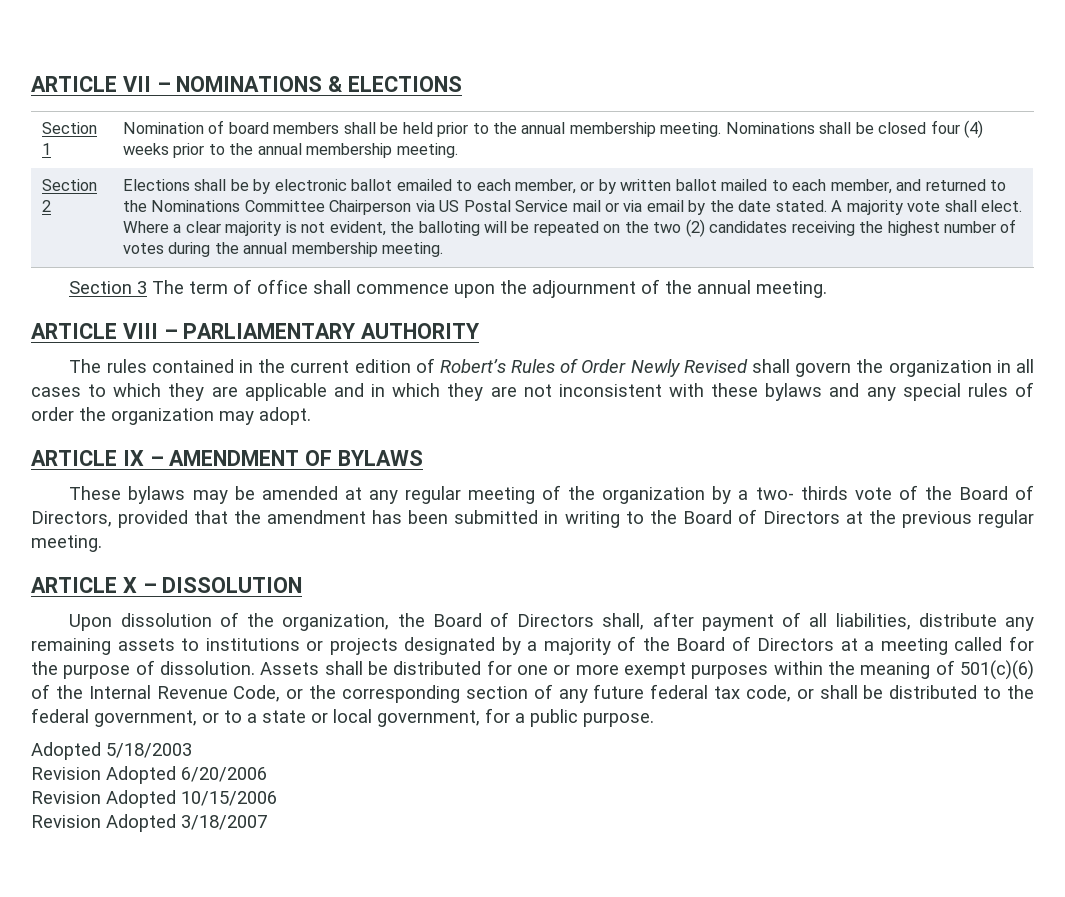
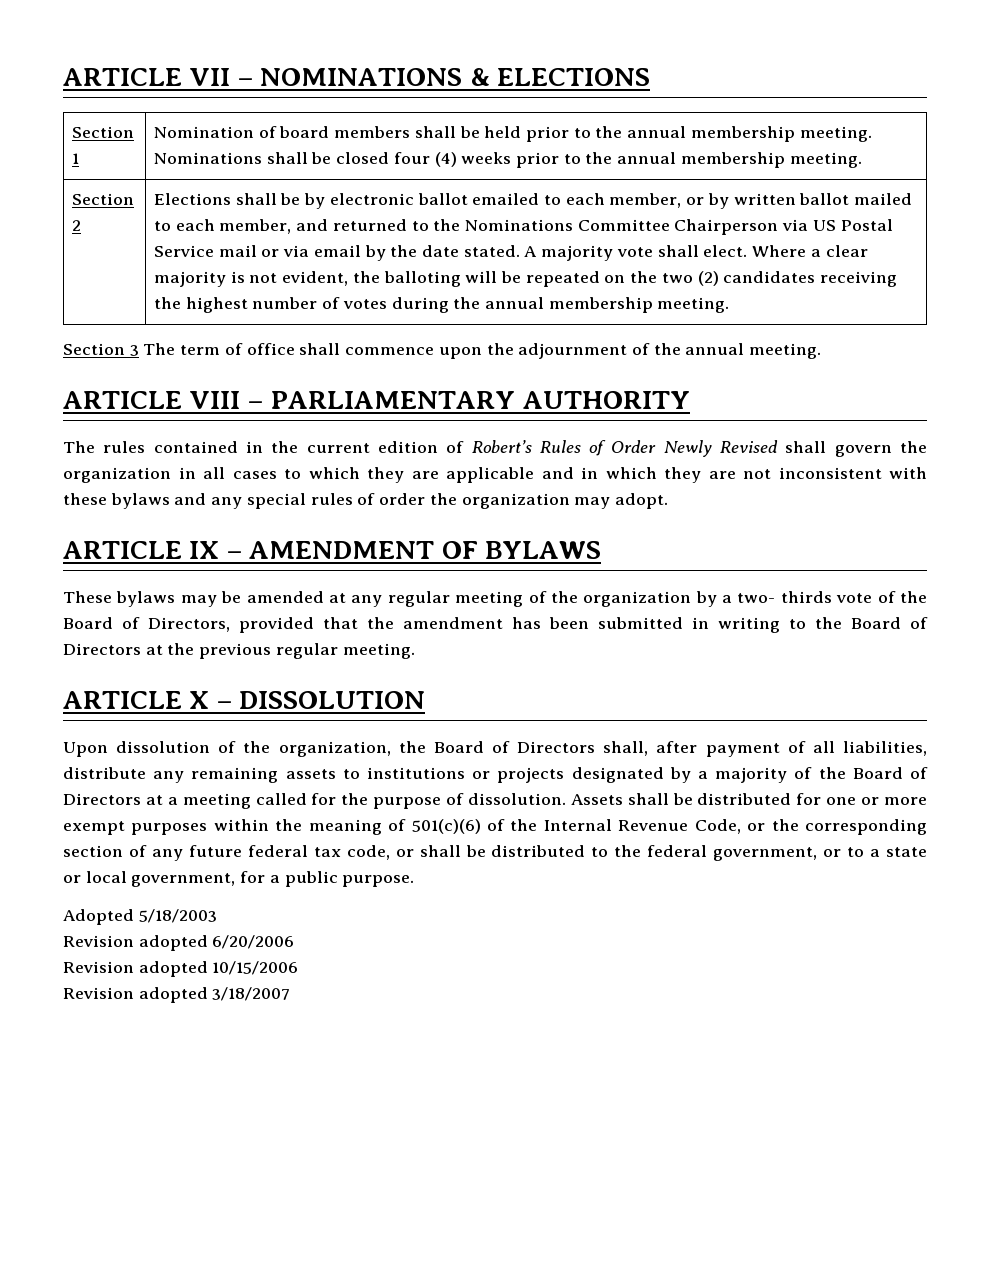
[106,766,176,784] Adopted -> [138,935,208,951] adopted
[106,790,176,808] Adopted -> [138,961,208,977] adopted
[106,814,176,832] Adopted -> [138,987,208,1003] adopted

